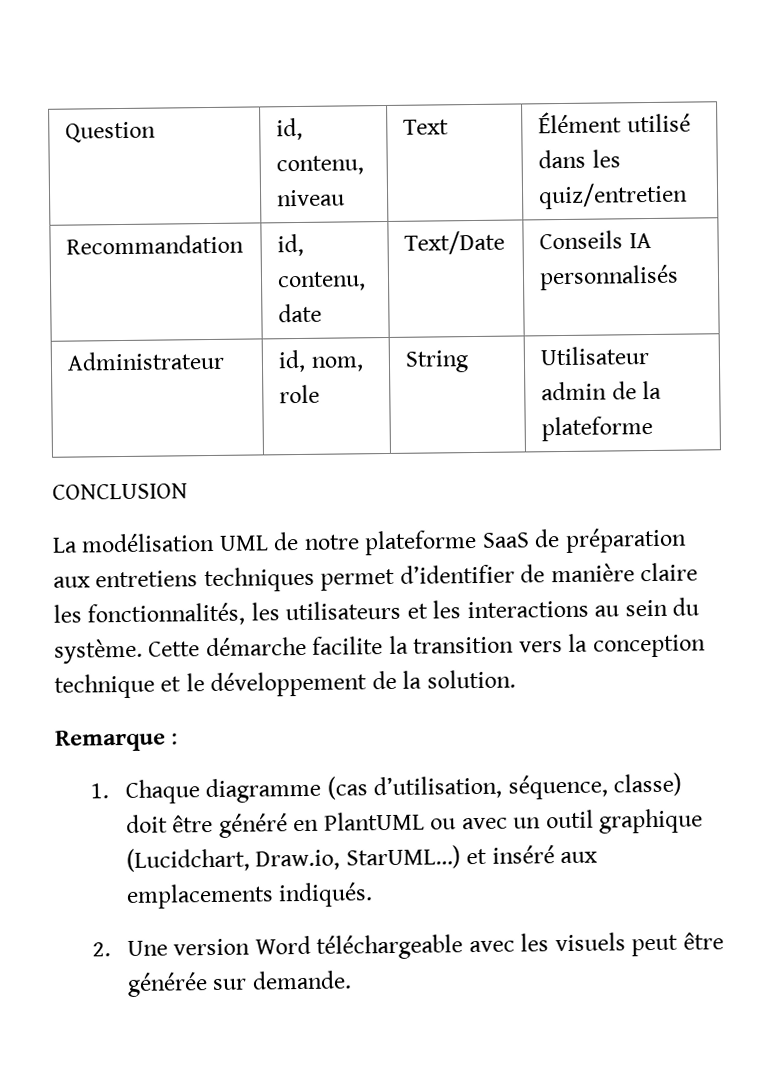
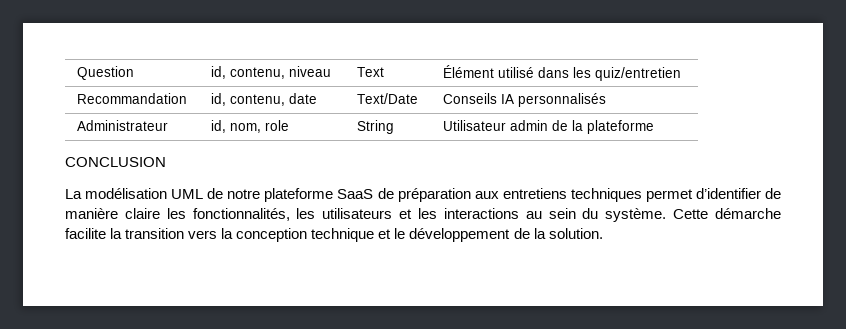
[55,729,179,752] [89,772,683,804] [125,808,704,838] [125,845,599,872] [125,882,374,909] [91,932,724,960] [126,970,352,997] // Remarque : // 1. Chaque diagramme (cas d’utilisation, séquence, classe) doit être généré en PlantUML ou avec un outil graphique (Lucidchart, Draw.io, StarUML…) et inséré aux emplacements indiqués. // 2. Une version Word téléchargeable avec les visuels peut être générée sur demande. -> (603, 233) none

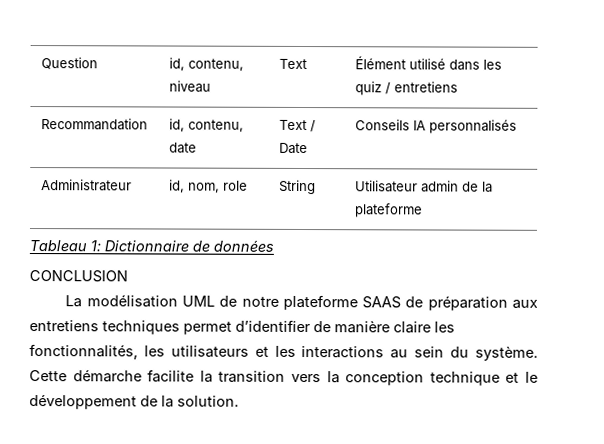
[594,67,681,81] quiz/entretien -> [354,81,458,96] quiz / entretiens
[356,93,418,104] Text/Date -> [278,119,316,133] [278,142,308,155] Text / Date
(654, 127) none -> [29,240,274,252] // Tableau 1: Dictionnaire de données
[337,189,374,199] SaaS -> [362,296,402,309] SAAS

